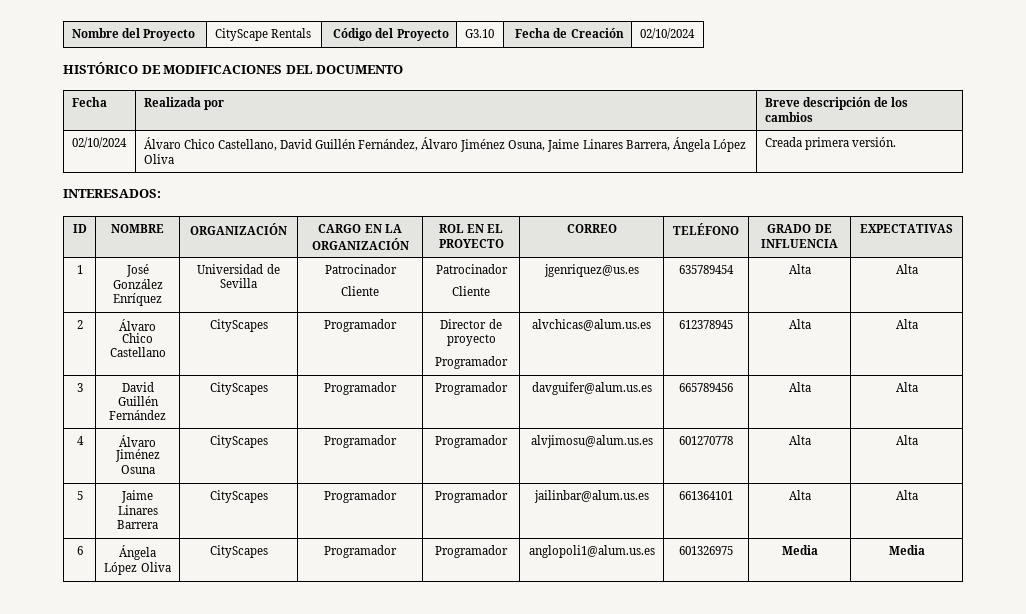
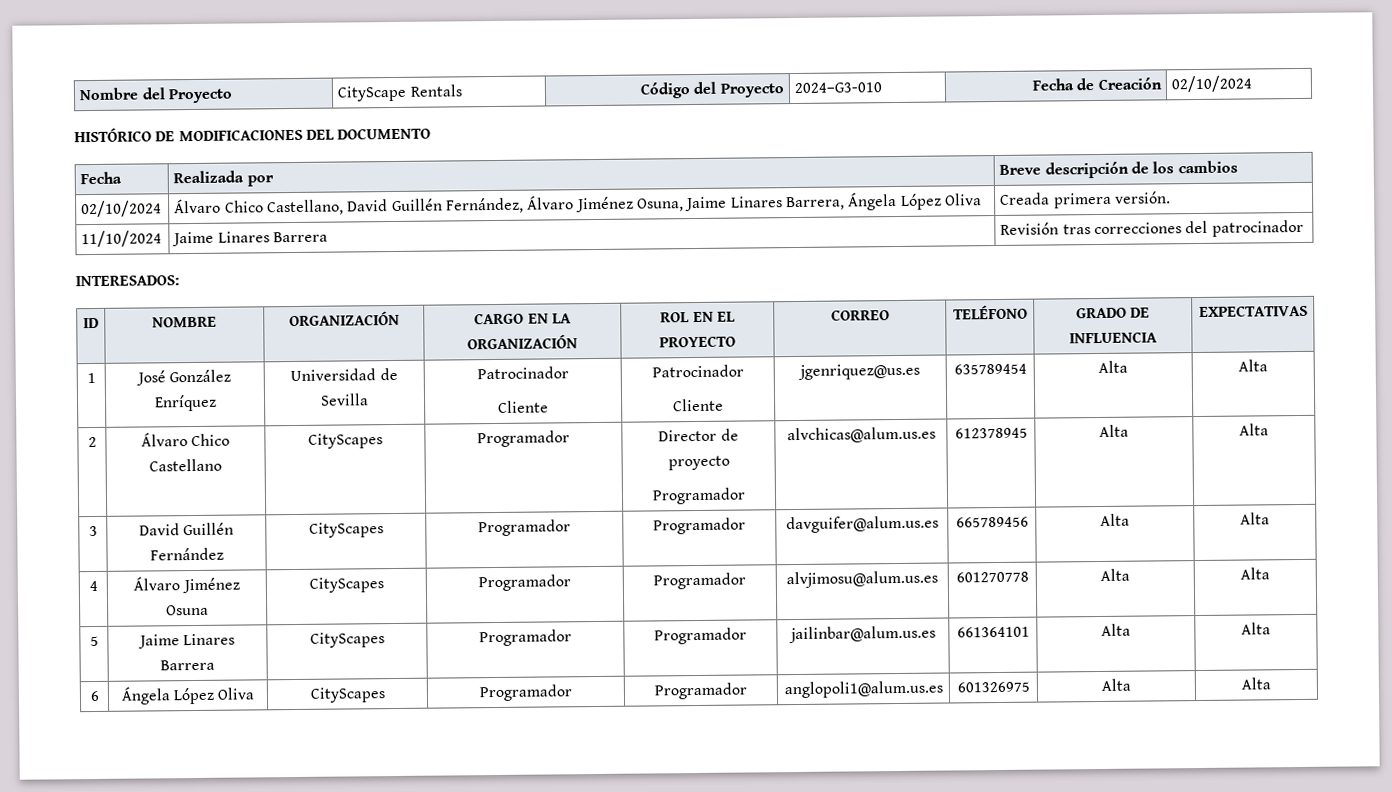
[464,29,494,38] G3.10 -> [794,82,883,94] 2024–G3-010
(896, 142) none -> [81,230,163,248] [172,231,329,247] [1000,219,1304,237] // 11/10/2024 | Jaime Linares Barrera | Revisión tras correcciones del patrocinador
[781,545,818,555] [888,545,925,555] Media | Media -> [1101,678,1131,691] [1241,677,1271,690] Alta | Alta

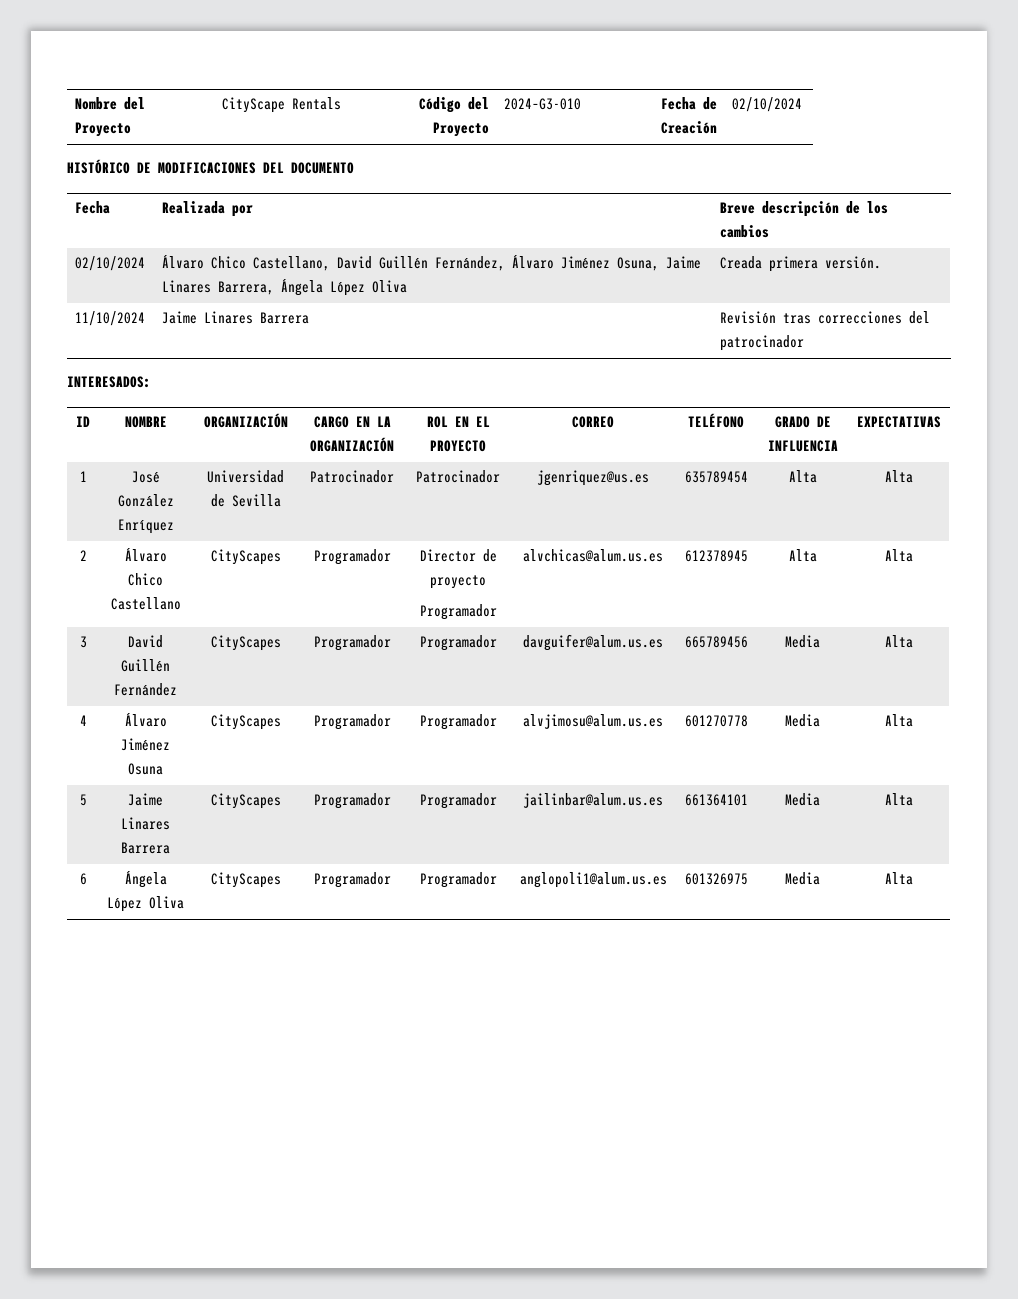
[498,400,549,413] [651,364,744,378] [673,398,724,412] // Cliente | Patrocinador // Cliente -> [416,470,500,483] | Patrocinador
[1100,513,1130,526] Alta -> [785,635,820,648] Media
[1100,568,1130,581] Alta -> [785,714,820,727] Media
[1101,623,1131,636] Alta -> [785,793,820,806] Media
[1101,678,1131,691] Alta -> [785,872,820,885] Media

